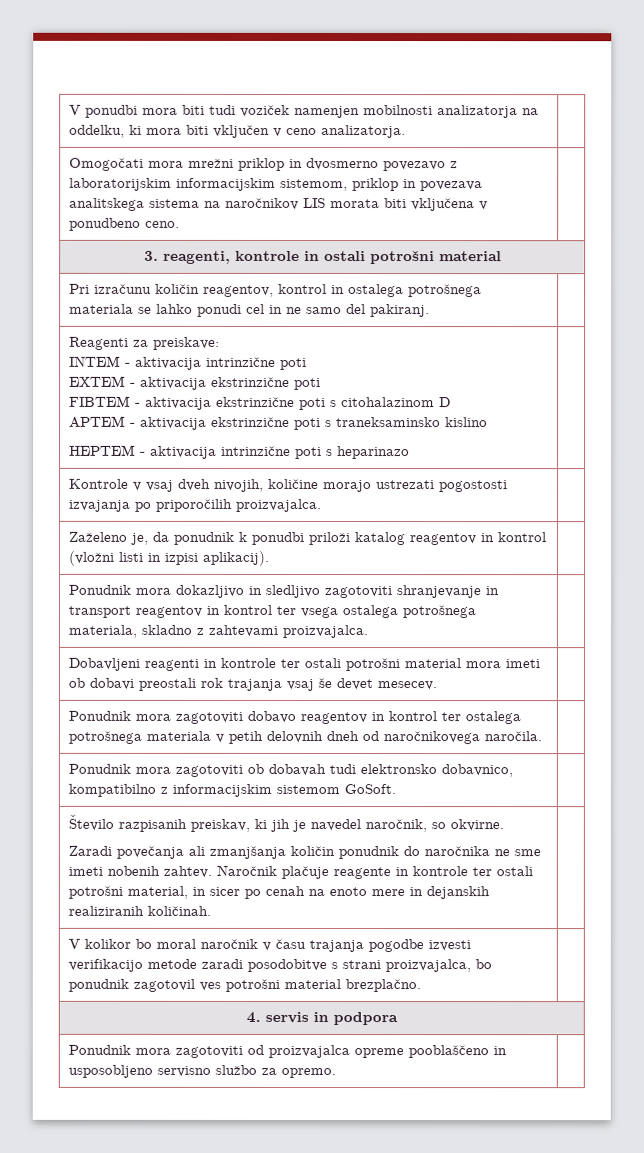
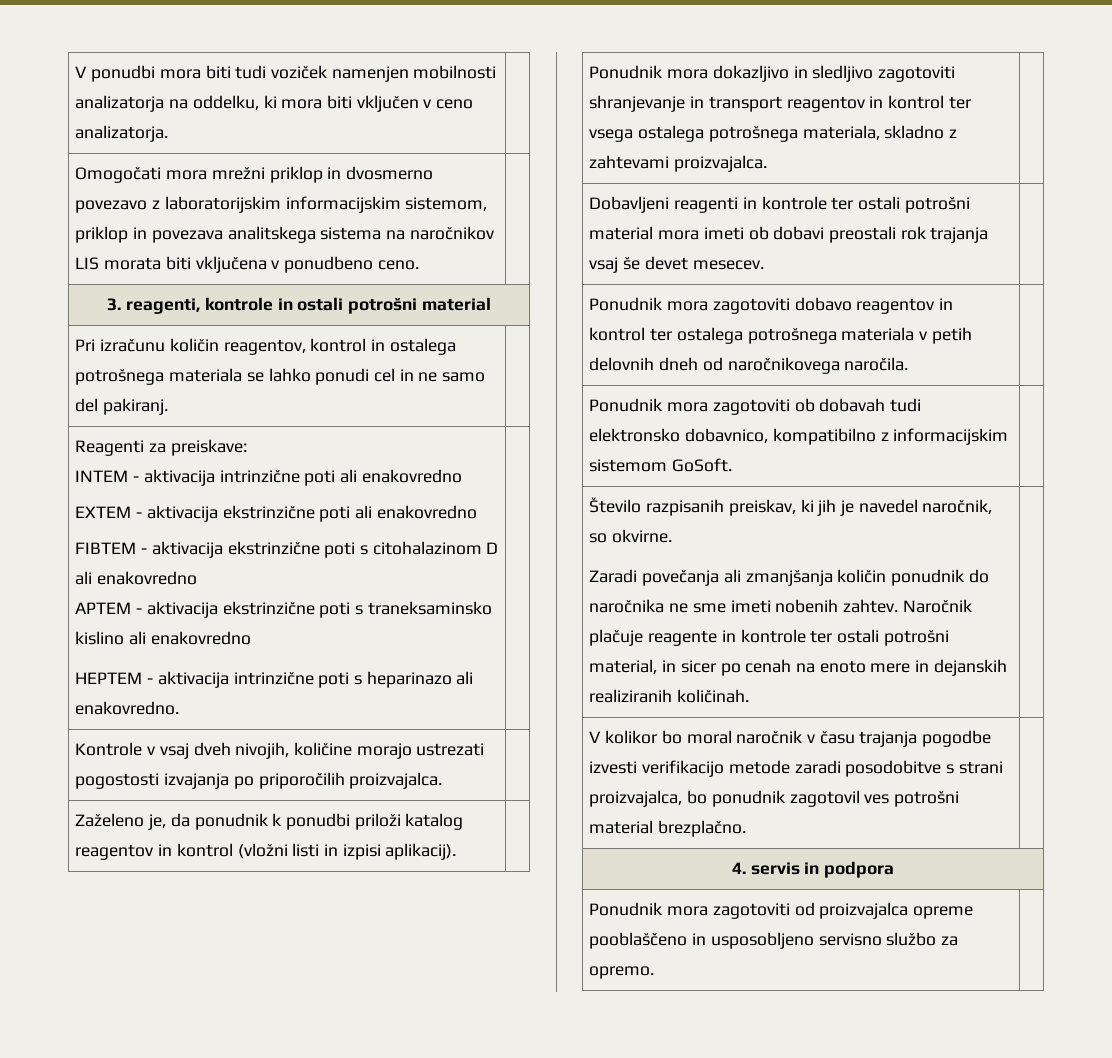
(307, 363) none -> [339,469,462,483] ali enakovredno
(321, 383) none -> [354,505,477,519] ali enakovredno
(451, 402) none -> [75,571,198,585] ali enakovredno
(488, 422) none -> [129,631,251,645] ali enakovredno
(410, 453) none -> [456,671,474,685] [75,701,180,715] ali enakovredno.

